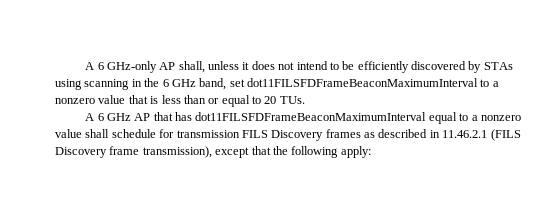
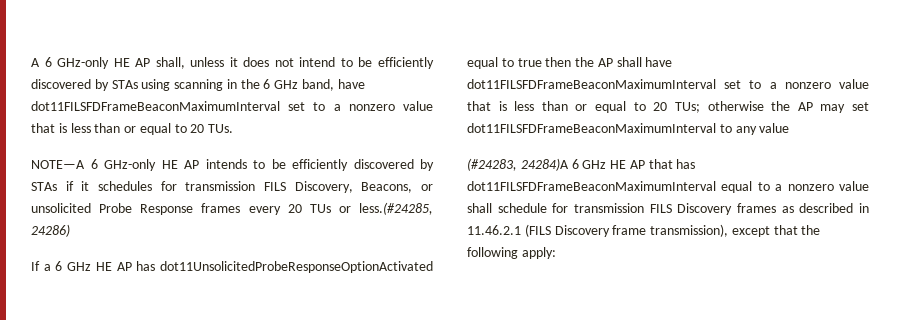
(157, 67) none -> [113,58,130,67] HE
[229,78,478,87] set dot11FILSFDFrameBeaconMaximumInterval -> [337,79,365,89] [31,101,306,111] have dot11FILSFDFrameBeaconMaximumInterval set
[85,113,131,121] A 6 GHz -> [31,159,434,171] [31,181,434,193] [31,202,433,215] [31,224,70,237] [31,261,433,273] [467,57,673,69] [467,79,869,89] [467,101,870,113] [467,123,790,135] [467,158,627,171] NOTE—A 6 GHz-only HE AP intends to be efficiently discovered by STAs if it schedules for transmission FILS Discovery, Beacons, or unsolicited Probe Response frames every 20 TUs or less.(#24285, 24286) // If a 6 GHz HE AP has dot11UnsolicitedProbeResponseOptionActivated equal to true then the AP shall have dot11FILSFDFrameBeaconMaximumInterval set to a nonzero value that is less than or equal to 20 TUs; otherwise the AP may set dot11FILSFDFrameBeaconMaximumInterval to any value // (#24283, 24284)A 6 GHz HE

